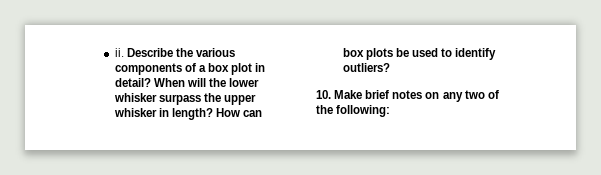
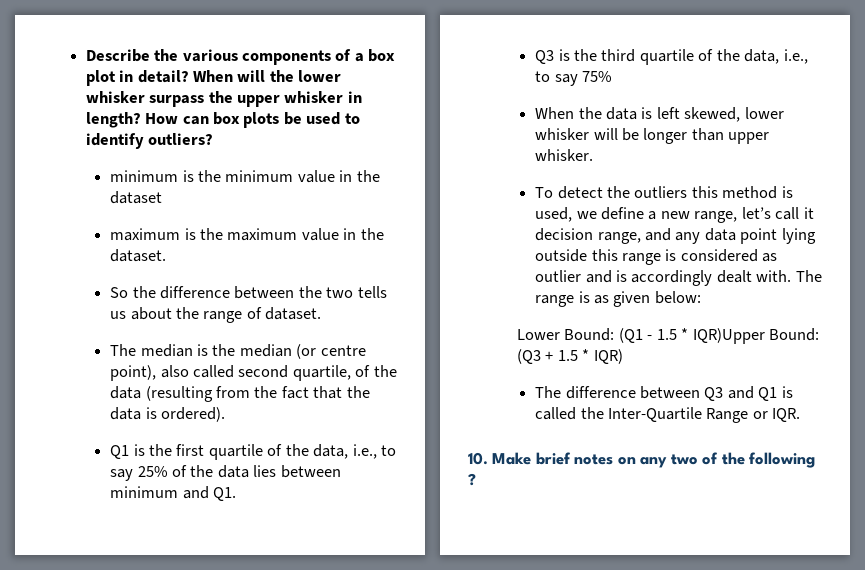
[114,48,124,57] ii. -> (85, 55) none
(390, 67) none -> [110,170,380,183] [110,191,163,204] [110,228,384,241] [110,249,167,262] [110,286,387,299] [110,307,322,323] [110,344,366,359] [110,365,397,381] [110,386,370,402] [110,407,225,422] [110,444,397,460] [110,465,341,481] [110,486,236,501] [535,49,808,65] [535,71,612,86] [535,107,784,122] [535,128,770,144] [535,149,594,161] [535,186,793,199] [535,207,814,223] [535,228,816,244] [535,249,778,265] [535,270,822,286] [535,291,701,307] [516,328,820,344] [516,349,623,364] [535,386,793,401] [535,407,801,423] // minimum is the minimum value in the dataset // maximum is the maximum value in the dataset. // So the difference between the two tells us about the range of dataset. // The median is the median (or centre point), also called second quartile, of the data (resulting from the fact that the data is ordered). // Q1 is the first quartile of the data, i.e., to say 25% of the data lies between minimum and Q1. // Q3 is the third quartile of the data, i.e., to say 75% // When the data is left skewed, lower whisker will be longer than upper whisker. // To detect the outliers this method is used, we define a new range, let’s call it decision range, and any data point lying outside this range is considered as outlier and is accordingly dealt with. The range is as given below: // Lower Bound: (Q1 - 1.5 * IQR)Upper Bound: (Q3 + 1.5 * IQR) // The difference between Q3 and Q1 is called the Inter-Quartile Range or IQR.
[336,105,391,117] following: -> [749,452,816,468] [468,473,476,486] following ?

